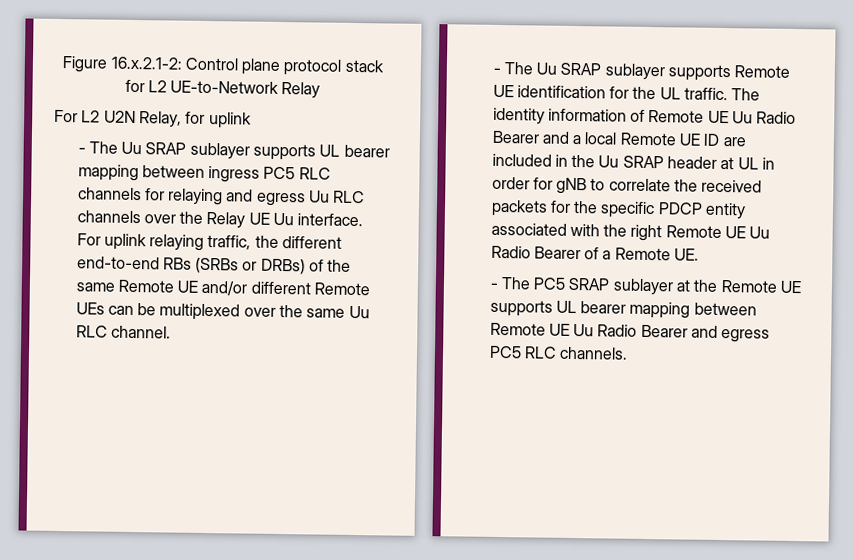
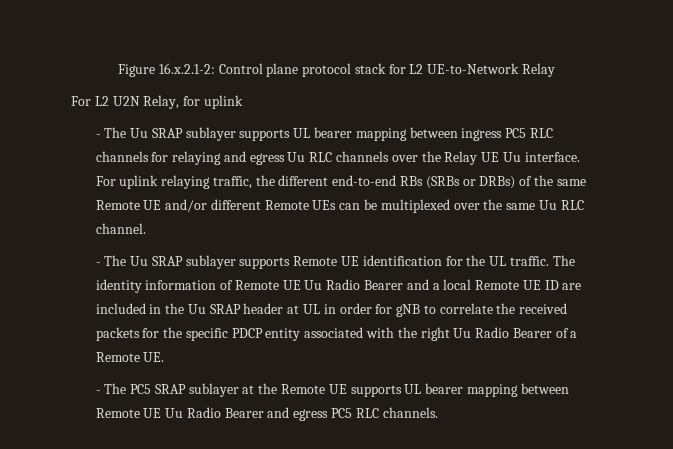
[665,225,747,239] Remote UE -> (450, 334) none

